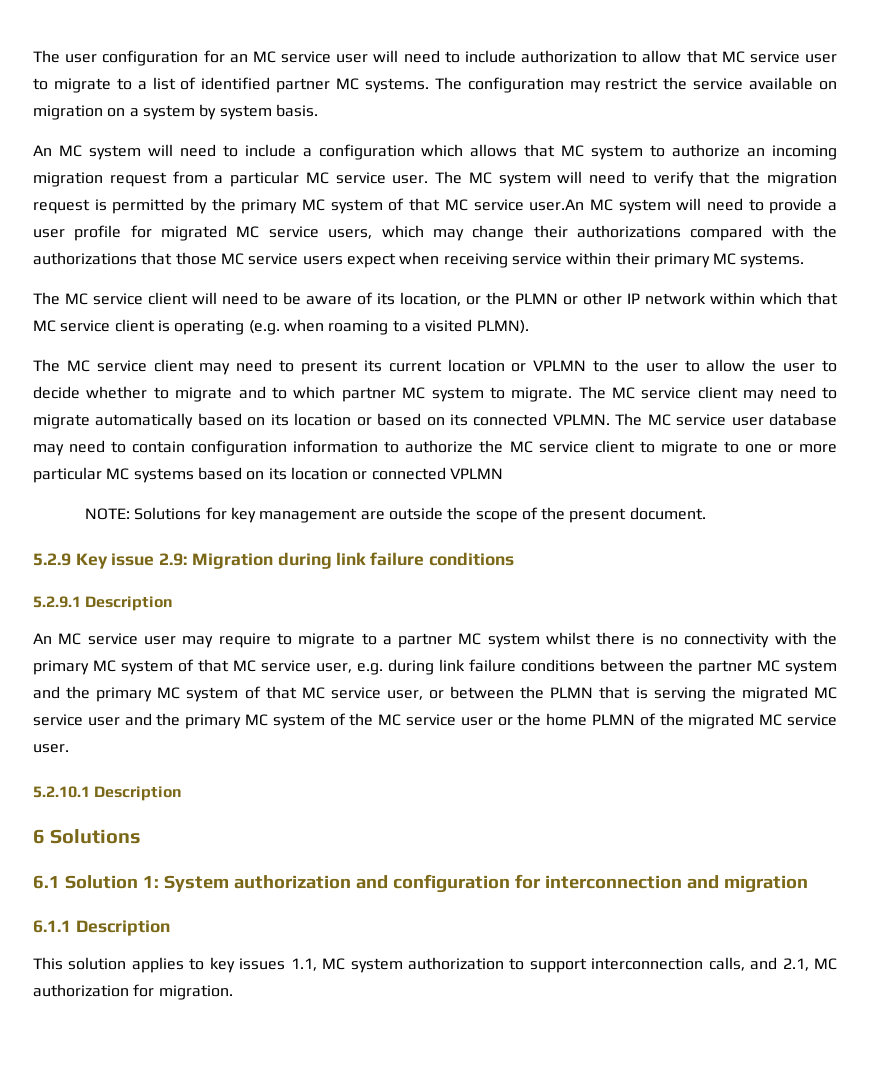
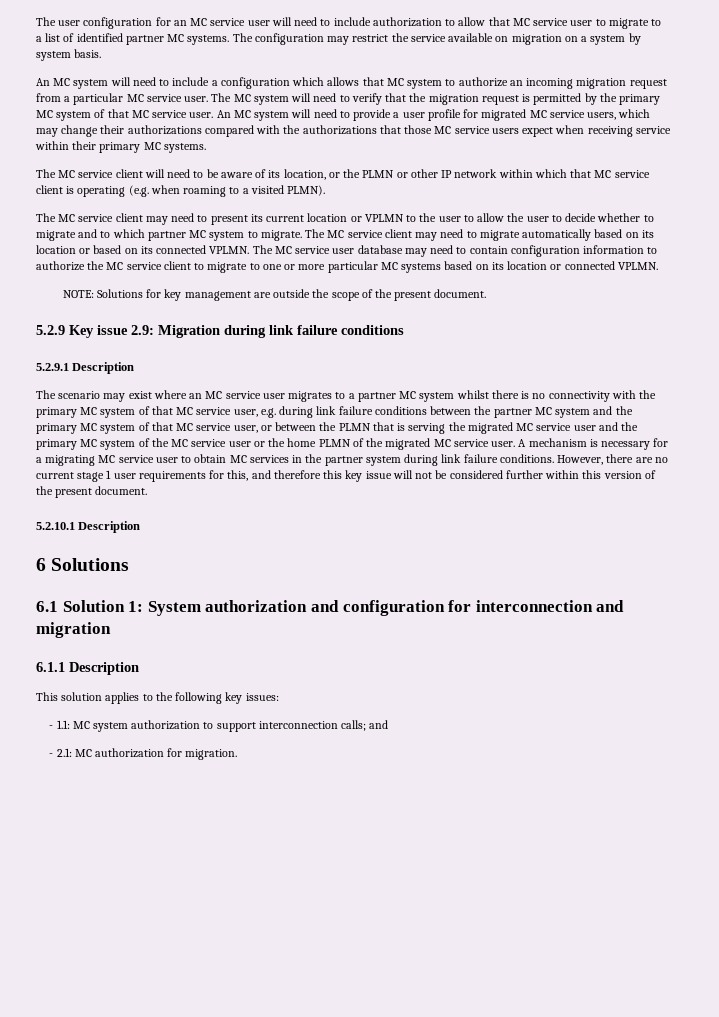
[529,199,585,211] user.An -> [189,110,231,118] user. An
[449,468,503,479] VPLMN -> [617,262,658,270] VPLMN.
[33,633,356,648] An MC service user may require to migrate -> [36,390,333,402] The scenario may exist where an MC service user migrates
(69, 748) none -> [518,438,669,450] [36,454,668,466] [36,470,656,482] [36,486,148,498] A mechanism is necessary for a migrating MC service user to obtain MC services in the partner system during link failure conditions. However, there are no current stage 1 user requirements for this, and therefore this key issue will not be considered further within this version of the present document.
[209,957,317,973] key issues 1.1, -> [155,692,279,704] [49,720,70,729] the following key issues: // - 1.1:
[708,957,809,971] calls, and 2.1, -> [341,720,389,731] [49,748,72,757] calls; and // - 2.1:

